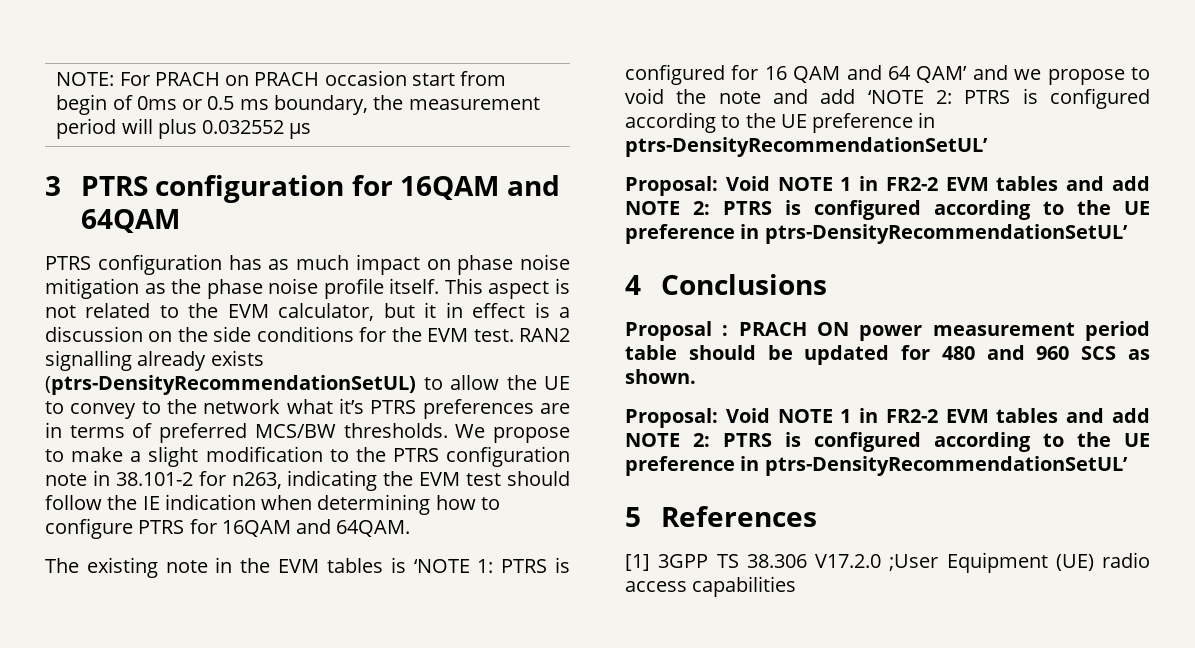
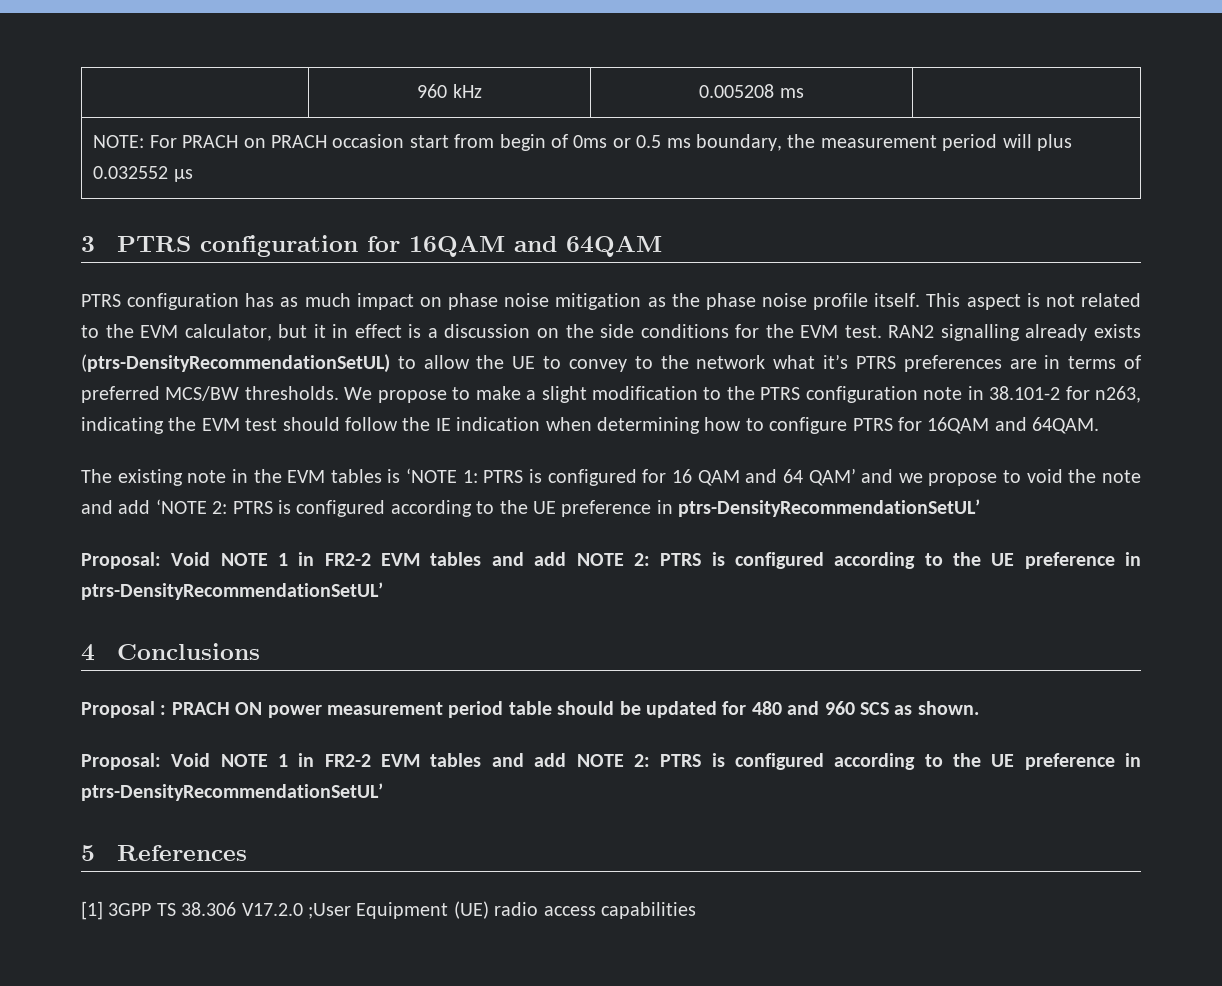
(56, 79) none -> [417,84,482,98] [699,84,804,98] | 960 kHz | 0.005208 ms | //

